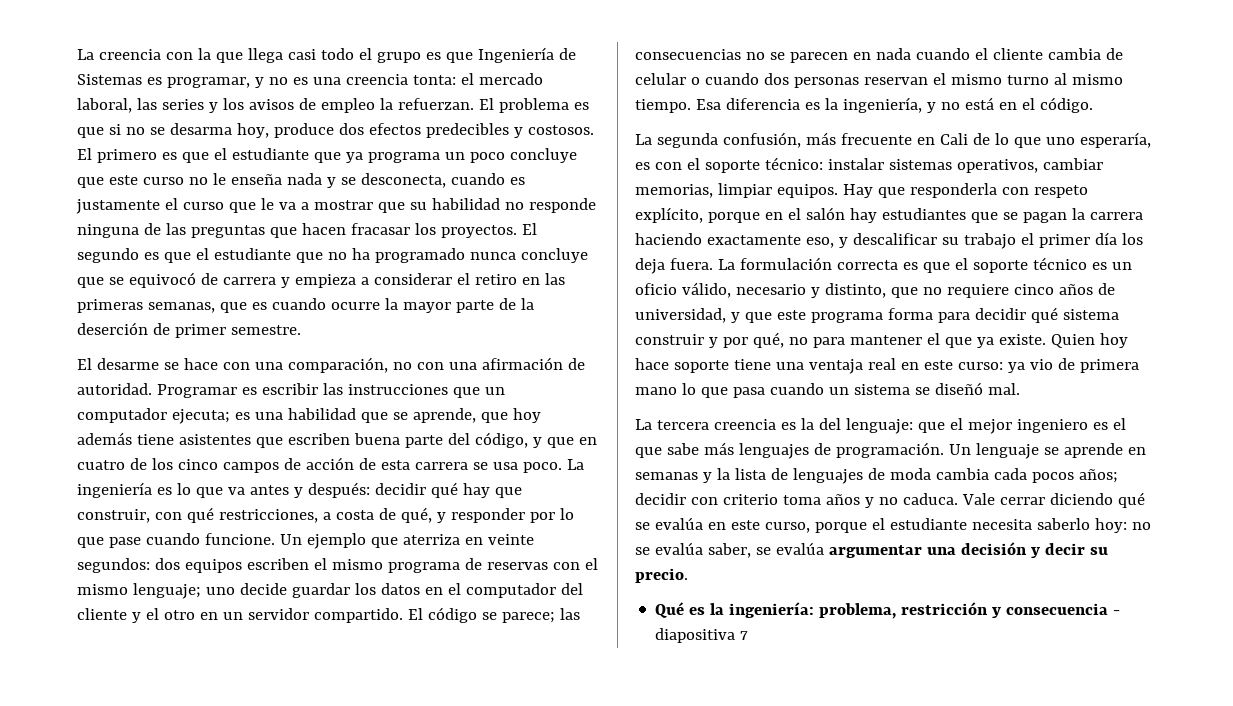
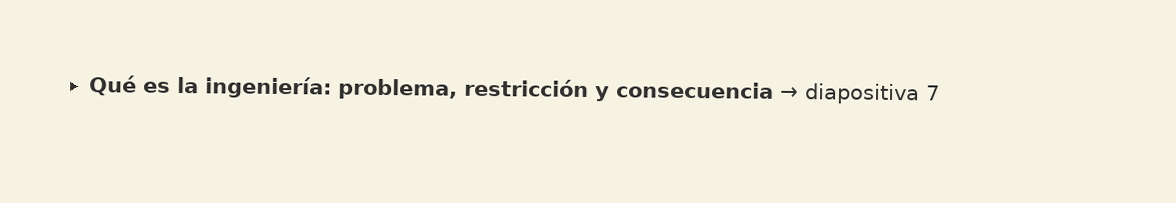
[77,47,576,63] [77,73,543,88] [77,98,589,113] [77,123,594,138] [77,148,577,163] [77,173,525,188] [76,198,596,214] [77,223,537,238] [77,248,588,263] [77,272,565,288] [77,298,534,313] [77,322,301,338] [77,357,585,373] [77,383,505,398] [77,408,541,424] [77,432,597,448] [77,457,584,473] [77,482,522,498] [77,507,574,523] [77,533,534,549] [77,558,598,573] [77,583,583,599] [77,607,580,623] [635,48,1123,63] [635,73,1123,88] [635,97,1093,113] [635,132,1151,148] [635,157,1103,173] [635,183,1088,198] [635,207,1143,223] [635,232,1143,249] [635,257,1132,274] [635,282,1115,298] [635,307,1119,323] [635,332,1128,348] [635,358,1139,374] [635,382,1020,398] [635,418,1126,434] [635,442,1146,459] [635,468,1118,484] [635,492,1145,508] [635,517,1151,533] [635,542,1108,558] [635,568,688,583] La creencia con la que llega casi todo el grupo es que Ingeniería de Sistemas es programar, y no es una creencia tonta: el mercado laboral, las series y los avisos de empleo la refuerzan. El problema es que si no se desarma hoy, produce dos efectos predecibles y costosos. El primero es que el estudiante que ya programa un poco concluye que este curso no le enseña nada y se desconecta, cuando es justamente el curso que le va a mostrar que su habilidad no responde ninguna de las preguntas que hacen fracasar los proyectos. El segundo es que el estudiante que no ha programado nunca concluye que se equivocó de carrera y empieza a considerar el retiro en las primeras semanas, que es cuando ocurre la mayor parte de la deserción de primer semestre. // El desarme se hace con una comparación, no con una afirmación de autoridad. Programar es escribir las instrucciones que un computador ejecuta; es una habilidad que se aprende, que hoy además tiene asistentes que escriben buena parte del código, y que en cuatro de los cinco campos de acción de esta carrera se usa poco. La ingeniería es lo que va antes y después: decidir qué hay que construir, con qué restricciones, a costa de qué, y responder por lo que pase cuando funcione. Un ejemplo que aterriza en veinte segundos: dos equipos escriben el mismo programa de reservas con el mismo lenguaje; uno decide guardar los datos en el computador del cliente y el otro en un servidor compartido. El código se parece; las consecuencias no se parecen en nada cuando el cliente cambia de celular o cuando dos personas reservan el mismo turno al mismo tiempo. Esa diferencia es la ingeniería, y no está en el código. // La segunda confusión, más frecuente en Cali de lo que uno esperaría, es con el soporte técnico: instalar sistemas operativos, cambiar memorias, limpiar equipos. Hay que responderla con respeto explícito, porque en el salón hay estudiantes que se pagan la carrera haciendo exactamente eso, y descalificar su trabajo el primer día los deja fuera. La formulación correcta es que el soporte técnico es un oficio válido, necesario y distinto, que no requiere cinco años de universidad, y que este programa forma para decidir qué sistema construir y por qué, no para mantener el que ya existe. Quien hoy hace soporte tiene una ventaja real en este curso: ya vio de primera mano lo que pasa cuando un sistema se diseñó mal. // La tercera creencia es la del lenguaje: que el mejor ingeniero es el que sabe más lenguajes de programación. Un lenguaje se aprende en semanas y la lista de lenguajes de moda cambia cada pocos años; decidir con criterio toma años y no caduca. Vale cerrar diciendo qué se evalúa en este curso, porque el estudiante necesita saberlo hoy: no se evalúa saber, se evalúa argumentar una decisión y decir su precio. // -> (88, 85) none
[1113,610,1121,615] - -> [779,86,799,100] →

